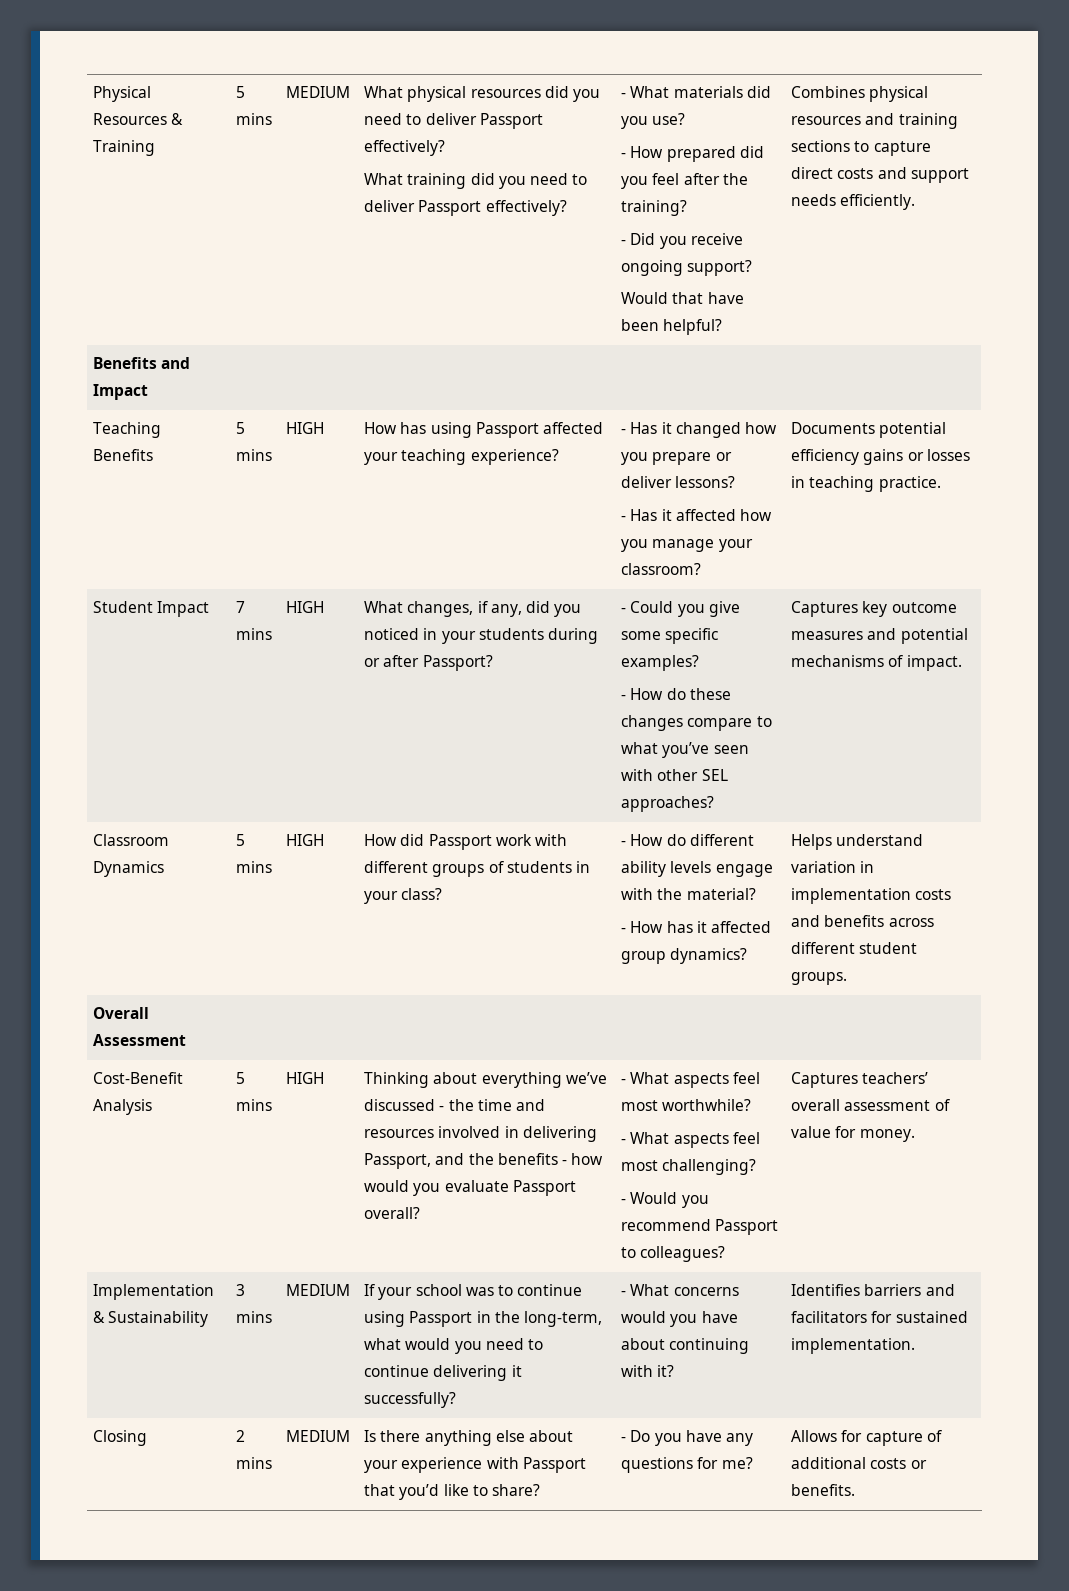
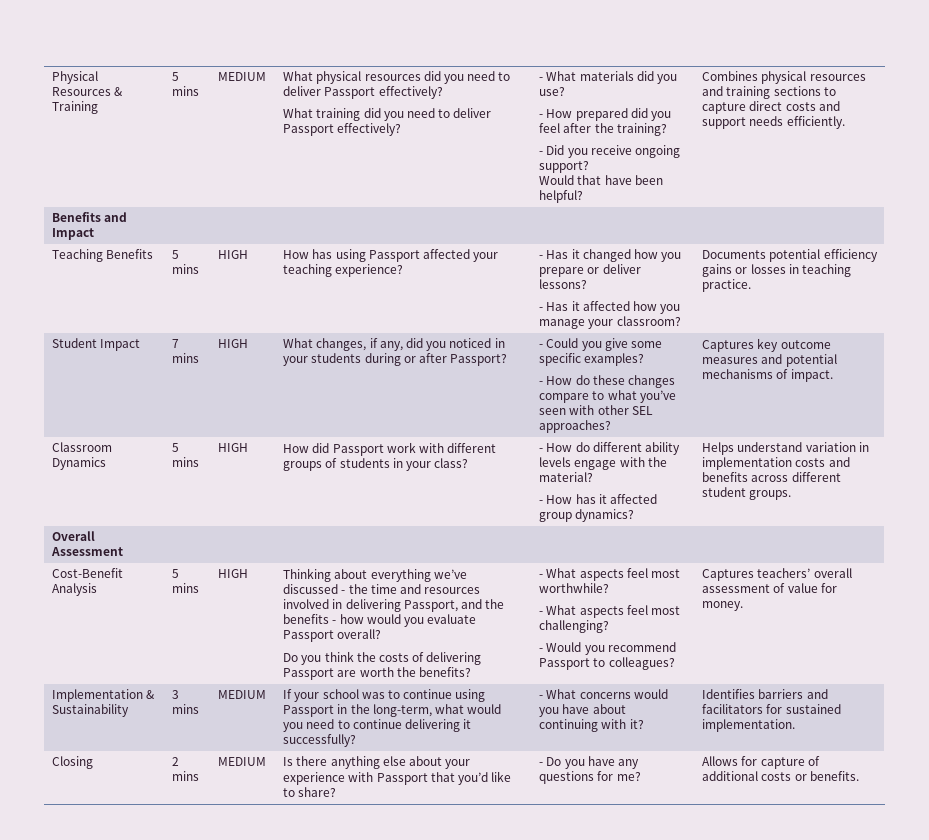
(421, 1213) none -> [283,651,482,665] [283,667,471,680] // Do you think the costs of delivering Passport are worth the benefits?

